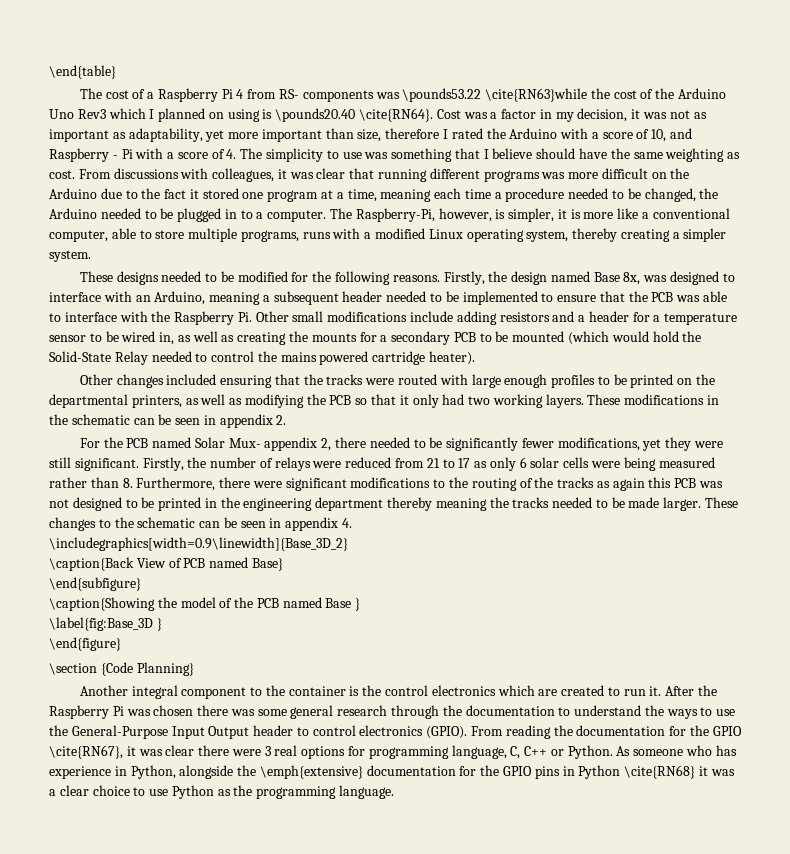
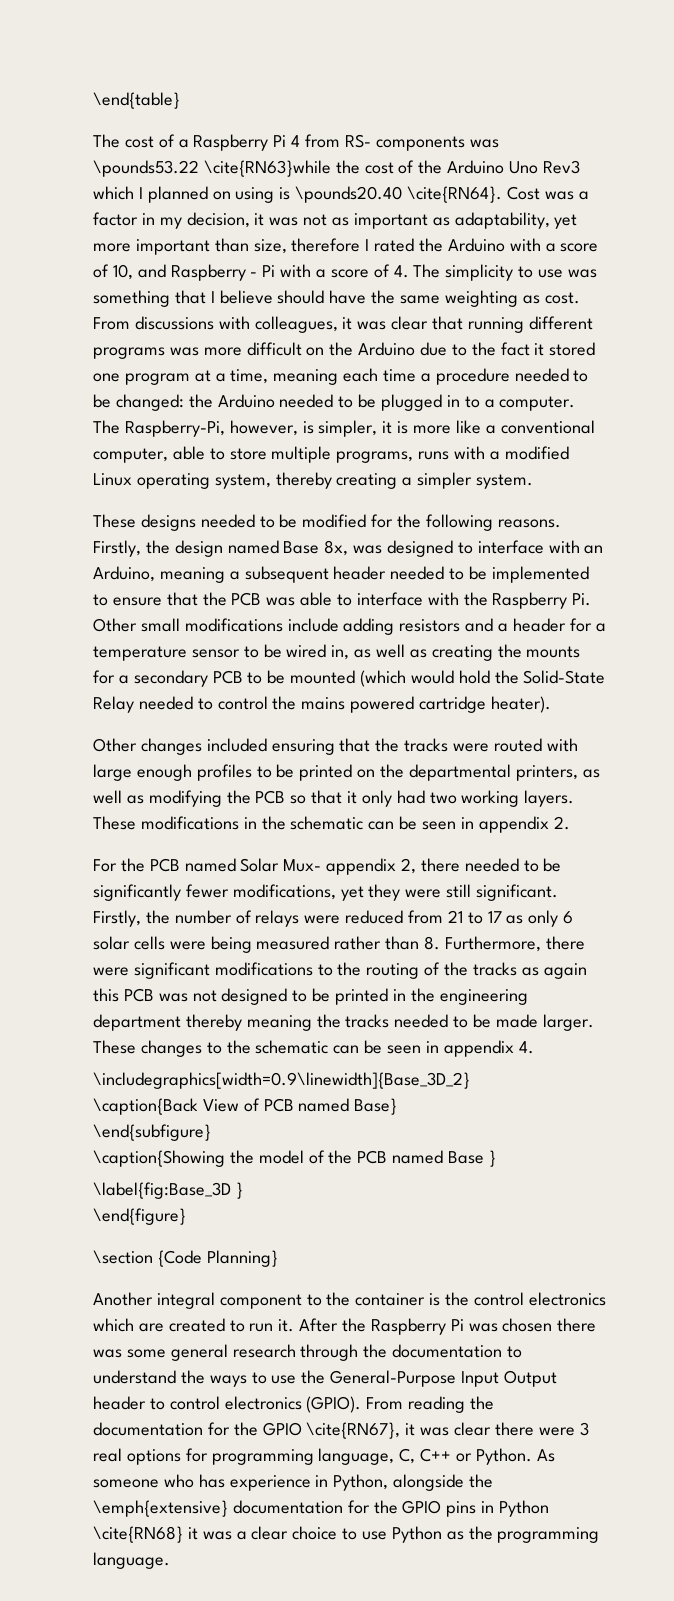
[644,188,696,202] changed, -> [115,394,184,411] changed:

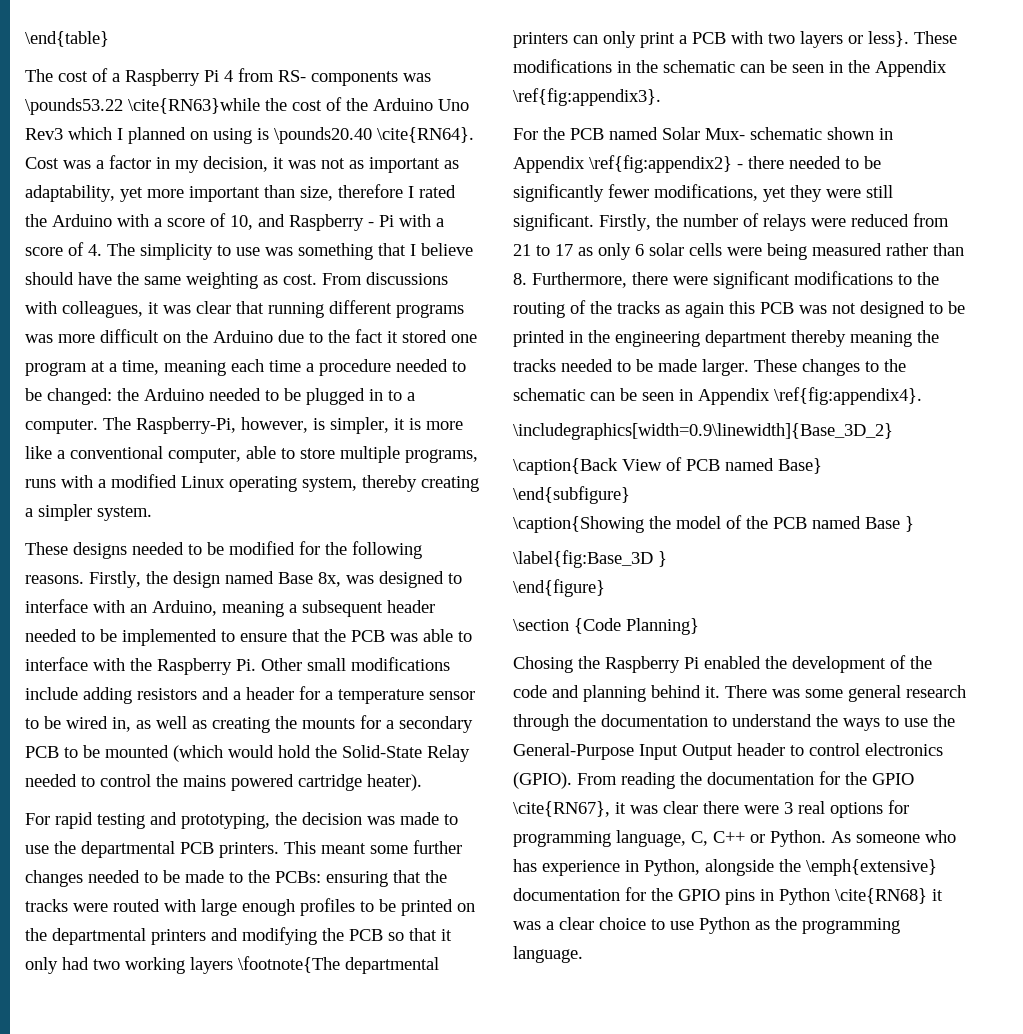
[93,738,267,755] Other changes included -> [25,812,458,829] [25,840,462,858] [25,870,321,887] For rapid testing and prototyping, the decision was made to use the departmental PCB printers. This meant some further changes needed to be made to the PCBs:
[515,765,600,781] [93,790,144,804] printers, as well as -> [151,928,238,945] printers and
[524,790,575,807] layers. -> [190,956,439,974] [513,31,909,48] layers \footnote{The departmental printers can only print a PCB with two layers or less}.
[478,816,570,833] appendix 2. -> [848,60,947,77] [513,88,661,106] the Appendix \ref{fig:appendix3}.
[326,858,417,875] appendix 2, -> [750,127,893,140] [513,155,743,173] schematic shown in Appendix \ref{fig:appendix2} -
[443,1040,534,1057] appendix 4. -> [698,387,922,405] Appendix \ref{fig:appendix4}.
[93,1292,606,1309] [93,1318,597,1335] Another integral component to the container is the control electronics which are created to run it. After the Raspberry Pi was chosen there -> [513,655,932,673] [513,685,767,702] Chosing the Raspberry Pi enabled the development of the code and planning behind it. There

